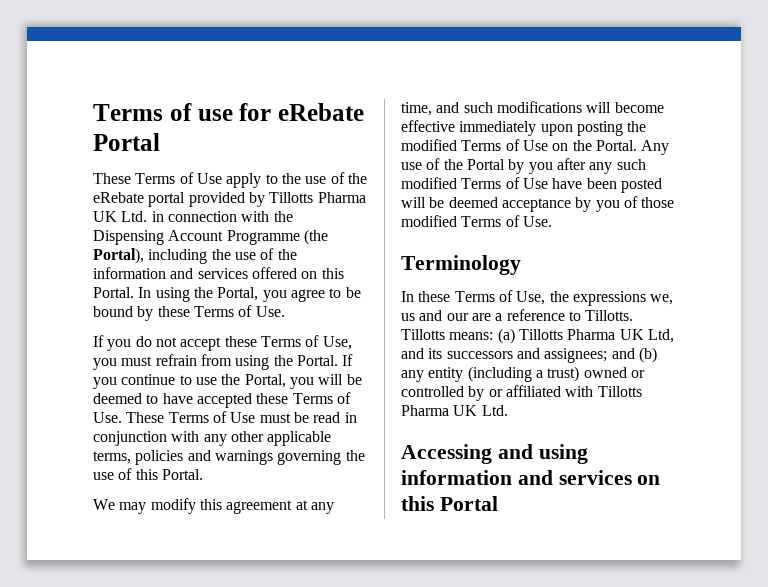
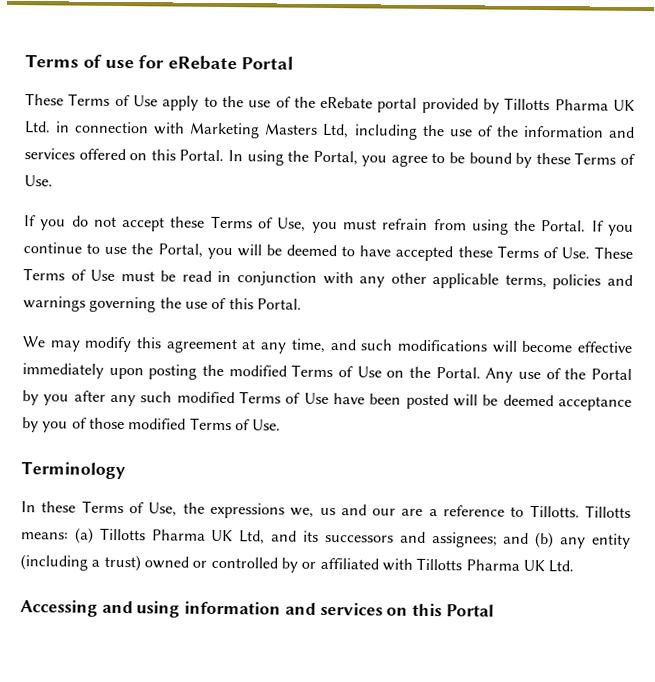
[273,211,293,222] [93,229,328,245] [93,248,144,264] the Dispensing Account Programme (the Portal), -> [189,122,350,139] Marketing Masters Ltd,

